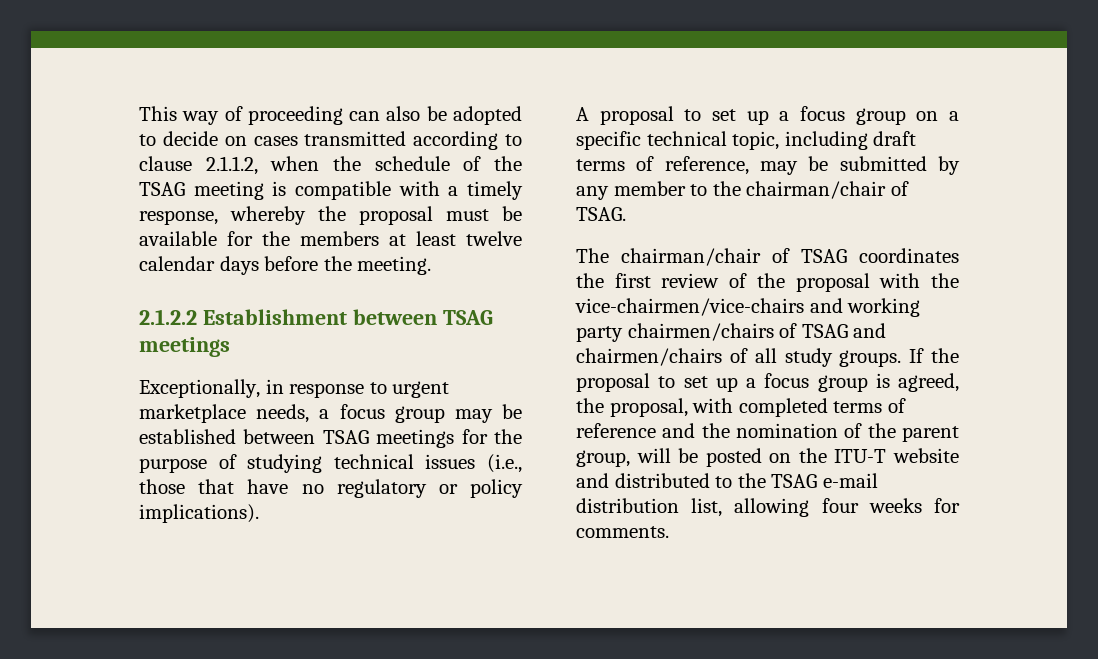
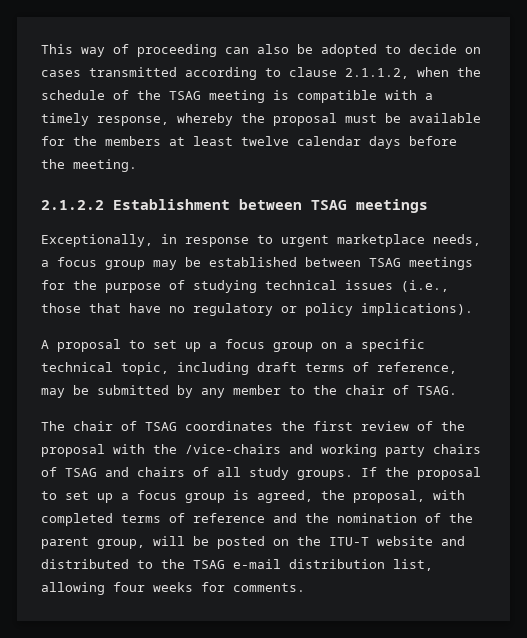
[746,181,887,199] chairman/chair -> [345,385,385,395] chair
[621,248,761,266] chairman/chair -> [73,421,113,431] chair
[575,298,804,316] vice-chairmen/vice-chairs -> [185,444,281,454] /vice-chairs
[627,323,774,341] chairmen/chairs -> [433,444,481,454] chairs
[576,348,722,366] chairmen/chairs -> [137,467,185,477] chairs

